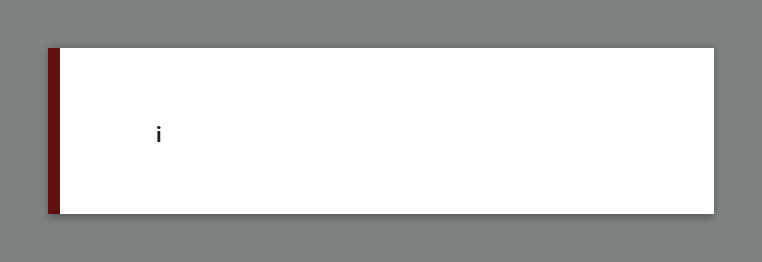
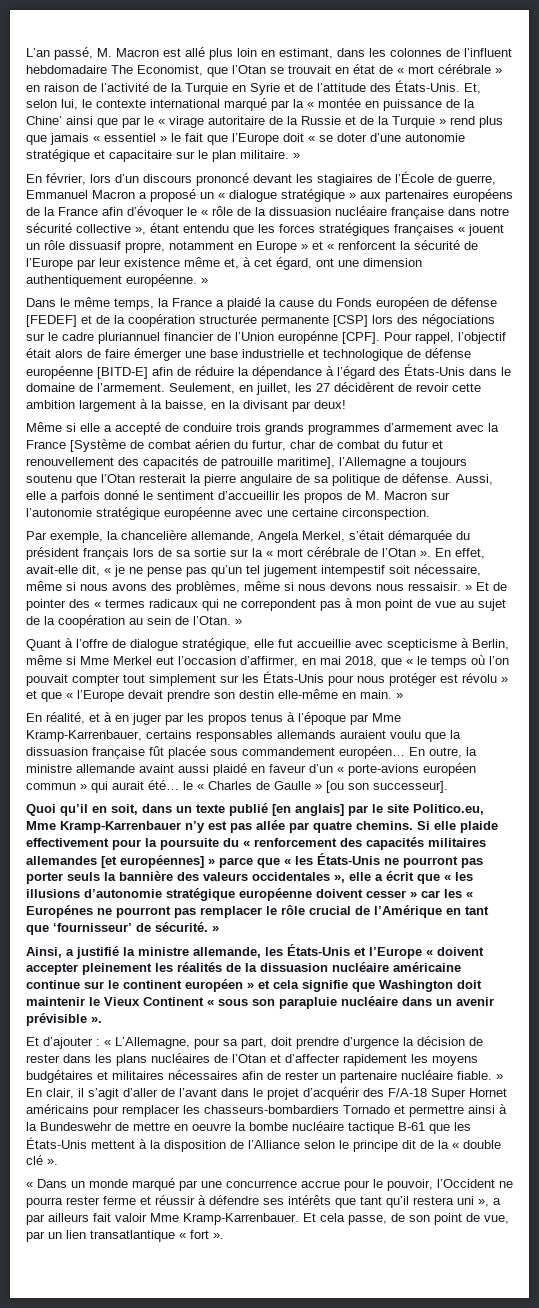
[156,126,162,142] i -> [26,47,512,60] [26,64,502,77] [26,80,481,95] [26,98,475,111] [26,116,503,128] [26,133,465,145] [26,149,300,162] [26,171,496,186] [26,189,513,202] [26,206,509,219] [26,223,504,236] [26,240,478,253] [26,257,422,270] [26,274,208,287] [26,297,497,310] [26,314,495,327] [26,331,506,344] [26,348,471,361] [26,364,511,379] [26,382,481,395] [26,399,346,412] [26,422,499,435] [26,439,443,452] [26,456,467,469] [26,473,493,486] [26,490,450,503] [26,507,430,520] [26,530,470,543] [26,547,485,560] [26,564,481,577] [26,581,507,594] [26,598,506,611] [26,615,242,628] [26,638,509,651] [26,655,509,668] [26,671,508,686] [26,689,403,702] [26,712,401,725] [26,730,461,742] [26,746,477,759] [26,763,476,776] [26,780,448,793] [26,803,484,816] [26,820,498,833] [26,837,486,850] [26,853,483,868] [26,871,473,884] [26,888,473,901] [26,905,489,918] [26,922,219,935] [26,944,484,959] [26,962,461,975] [26,979,482,992] [26,996,494,1009] [26,1013,102,1026] [26,1036,483,1049] [26,1053,478,1066] [26,1070,503,1083] [26,1087,507,1100] [26,1104,507,1117] [26,1121,471,1134] [26,1137,501,1152] [26,1155,58,1165] [26,1178,513,1191] [26,1195,501,1208] [26,1213,509,1225] [26,1230,224,1242] L’an passé, M. Macron est allé plus loin en estimant, dans les colonnes de l’influent hebdomadaire The Economist, que l’Otan se trouvait en état de « mort cérébrale » en raison de l’activité de la Turquie en Syrie et de l’attitude des États-Unis. Et, selon lui, le contexte international marqué par la « montée en puissance de la Chine’ ainsi que par le « virage autoritaire de la Russie et de la Turquie » rend plus que jamais « essentiel » le fait que l’Europe doit « se doter d’une autonomie stratégique et capacitaire sur le plan militaire. » // En février, lors d’un discours prononcé devant les stagiaires de l’École de guerre, Emmanuel Macron a proposé un « dialogue stratégique » aux partenaires européens de la France afin d’évoquer le « rôle de la dissuasion nucléaire française dans notre sécurité collective », étant entendu que les forces stratégiques françaises « jouent un rôle dissuasif propre, notamment en Europe » et « renforcent la sécurité de l’Europe par leur existence même et, à cet égard, ont une dimension authentiquement européenne. » // Dans le même temps, la France a plaidé la cause du Fonds européen de défense [FEDEF] et de la coopération structurée permanente [CSP] lors des négociations sur le cadre pluriannuel financier de l’Union europénne [CPF]. Pour rappel, l’objectif était alors de faire émerger une base industrielle et technologique de défense européenne [BITD-E] afin de réduire la dépendance à l’égard des États-Unis dans le domaine de l’armement. Seulement, en juillet, les 27 décidèrent de revoir cette ambition largement à la baisse, en la divisant par deux! // Même si elle a accepté de conduire trois grands programmes d’armement avec la France [Système de combat aérien du furtur, char de combat du futur et renouvellement des capacités de patrouille maritime], l’Allemagne a toujours soutenu que l’Otan resterait la pierre angulaire de sa politique de défense. Aussi, elle a parfois donné le sentiment d’accueillir les propos de M. Macron sur l’autonomie stratégique européenne avec une certaine circonspection. // Par exemple, la chancelière allemande, Angela Merkel, s’était démarquée du président français lors de sa sortie sur la « mort cérébrale de l’Otan ». En effet, avait-elle dit, « je ne pense pas qu’un tel jugement intempestif soit nécessaire, même si nous avons des problèmes, même si nous devons nous ressaisir. » Et de pointer des « termes radicaux qui ne correpondent pas à mon point de vue au sujet de la coopération au sein de l’Otan. » // Quant à l’offre de dialogue stratégique, elle fut accueillie avec scepticisme à Berlin, même si Mme Merkel eut l’occasion d’affirmer, en mai 2018, que « le temps où l’on pouvait compter tout simplement sur les États-Unis pour nous protéger est révolu » et que « l’Europe devait prendre son destin elle-même en main. » // En réalité, et à en juger par les propos tenus à l’époque par Mme Kramp-Karrenbauer, certains responsables allemands auraient voulu que la dissuasion française fût placée sous commandement européen… En outre, la ministre allemande avaint aussi plaidé en faveur d’un « porte-avions européen commun » qui aurait été… le « Charles de Gaulle » [ou son successeur]. // Quoi qu’il en soit, dans un texte publié [en anglais] par le site Politico.eu, Mme Kramp-Karrenbauer n’y est pas allée par quatre chemins. Si elle plaide effectivement pour la poursuite du « renforcement des capacités militaires allemandes [et européennes] » parce que « les États-Unis ne pourront pas porter seuls la bannière des valeurs occidentales », elle a écrit que « les illusions d’autonomie stratégique européenne doivent cesser » car les « Europénes ne pourront pas remplacer le rôle crucial de l’Amérique en tant que ‘fournisseur’ de sécurité. » // Ainsi, a justifié la ministre allemande, les États-Unis et l’Europe « doivent accepter pleinement les réalités de la dissuasion nucléaire américaine continue sur le continent européen » et cela signifie que Washington doit maintenir le Vieux Continent « sous son parapluie nucléaire dans un avenir prévisible ». // Et d’ajouter : « L’Allemagne, pour sa part, doit prendre d’urgence la décision de rester dans les plans nucléaires de l’Otan et d’affecter rapidement les moyens budgétaires et militaires nécessaires afin de rester un partenaire nucléaire fiable. » En clair, il s’agit d’aller de l’avant dans le projet d’acquérir des F/A-18 Super Hornet américains pour remplacer les chasseurs-bombardiers Tornado et permettre ainsi à la Bundeswehr de mettre en oeuvre la bombe nucléaire tactique B-61 que les États-Unis mettent à la disposition de l’Alliance selon le principe dit de la « double clé ». // « Dans un monde marqué par une concurrence accrue pour le pouvoir, l’Occident ne pourra rester ferme et réussir à défendre ses intérêts que tant qu’il restera uni », a par ailleurs fait valoir Mme Kramp-Karrenbauer. Et cela passe, de son point de vue, par un lien transatlantique « fort ».

